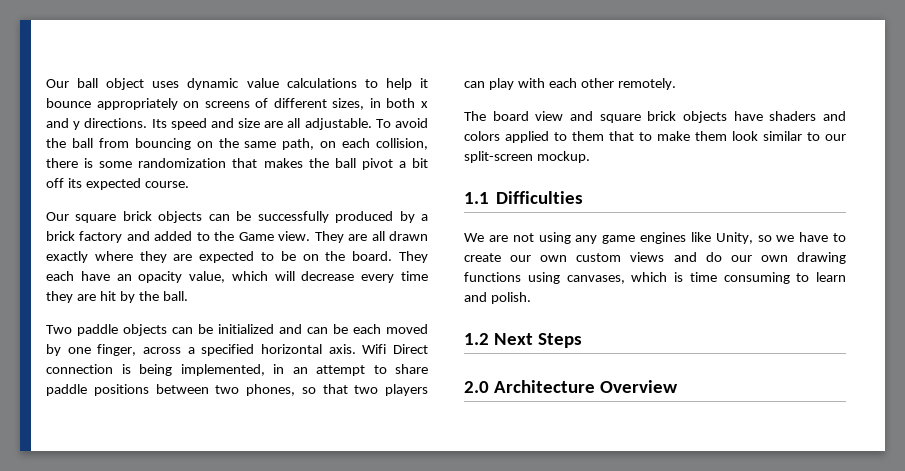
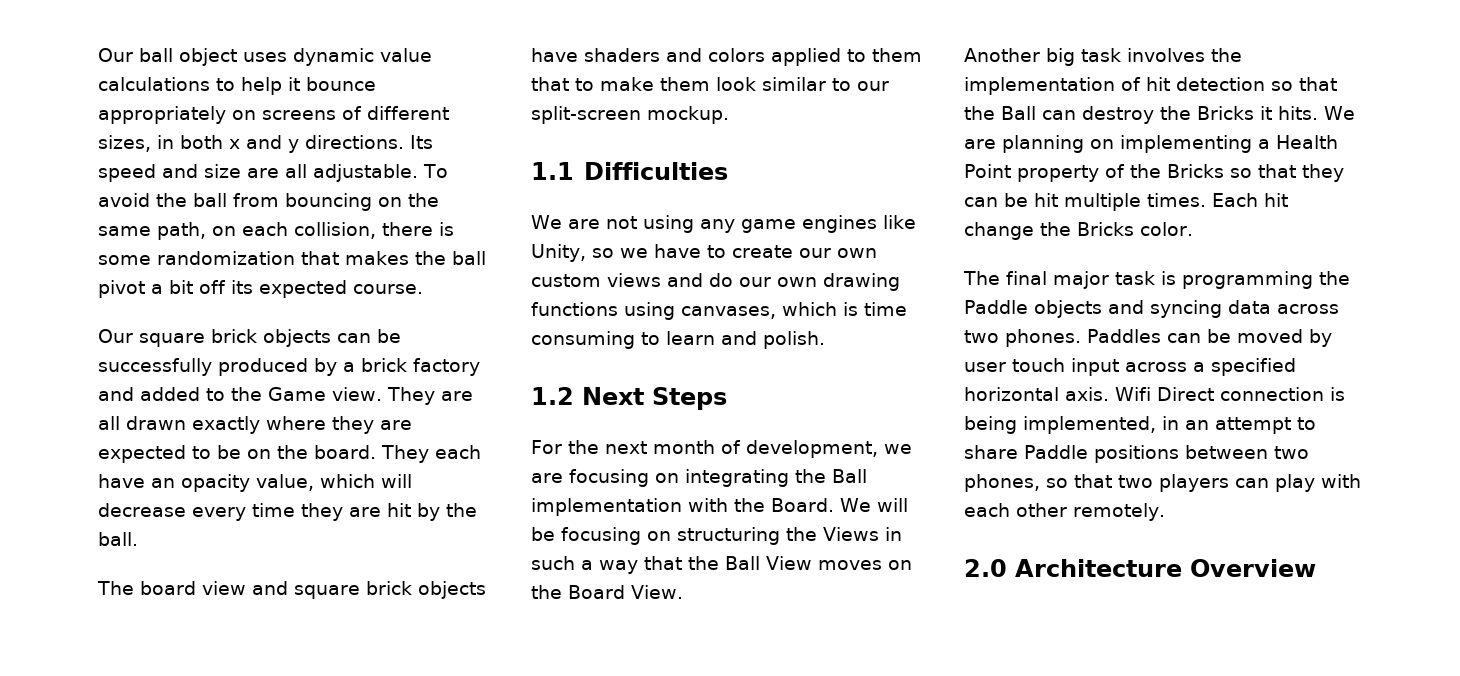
[46,324,428,336] [46,344,429,356] [46,364,428,376] [46,384,428,396] [464,78,676,90] // Two paddle objects can be initialized and can be each moved by one finger, across a specified horizontal axis. Wifi Direct connection is being implemented, in an attempt to share paddle positions between two phones, so that two players can play with each other remotely. -> (138, 539) none
(582, 340) none -> [531,440,912,458] [531,469,867,487] [531,498,908,516] [531,527,902,545] [531,556,912,574] [531,585,683,599] [964,48,1242,66] [964,77,1337,95] [964,106,1355,124] [964,135,1338,153] [964,164,1344,182] [964,193,1288,211] [964,222,1193,240] [963,271,1350,289] [964,300,1339,318] [964,329,1332,347] [964,358,1296,376] [964,387,1345,401] [964,416,1316,434] [964,445,1309,463] [964,474,1361,492] [964,503,1165,521] // For the next month of development, we are focusing on integrating the Ball implementation with the Board. We will be focusing on structuring the Views in such a way that the Ball View moves on the Board View. // Another big task involves the implementation of hit detection so that the Ball can destroy the Bricks it hits. We are planning on implementing a Health Point property of the Bricks so that they can be hit multiple times. Each hit change the Bricks color. // The final major task is programming the Paddle objects and syncing data across two phones. Paddles can be moved by user touch input across a specified horizontal axis. Wifi Direct connection is being implemented, in an attempt to share Paddle positions between two phones, so that two players can play with each other remotely.

